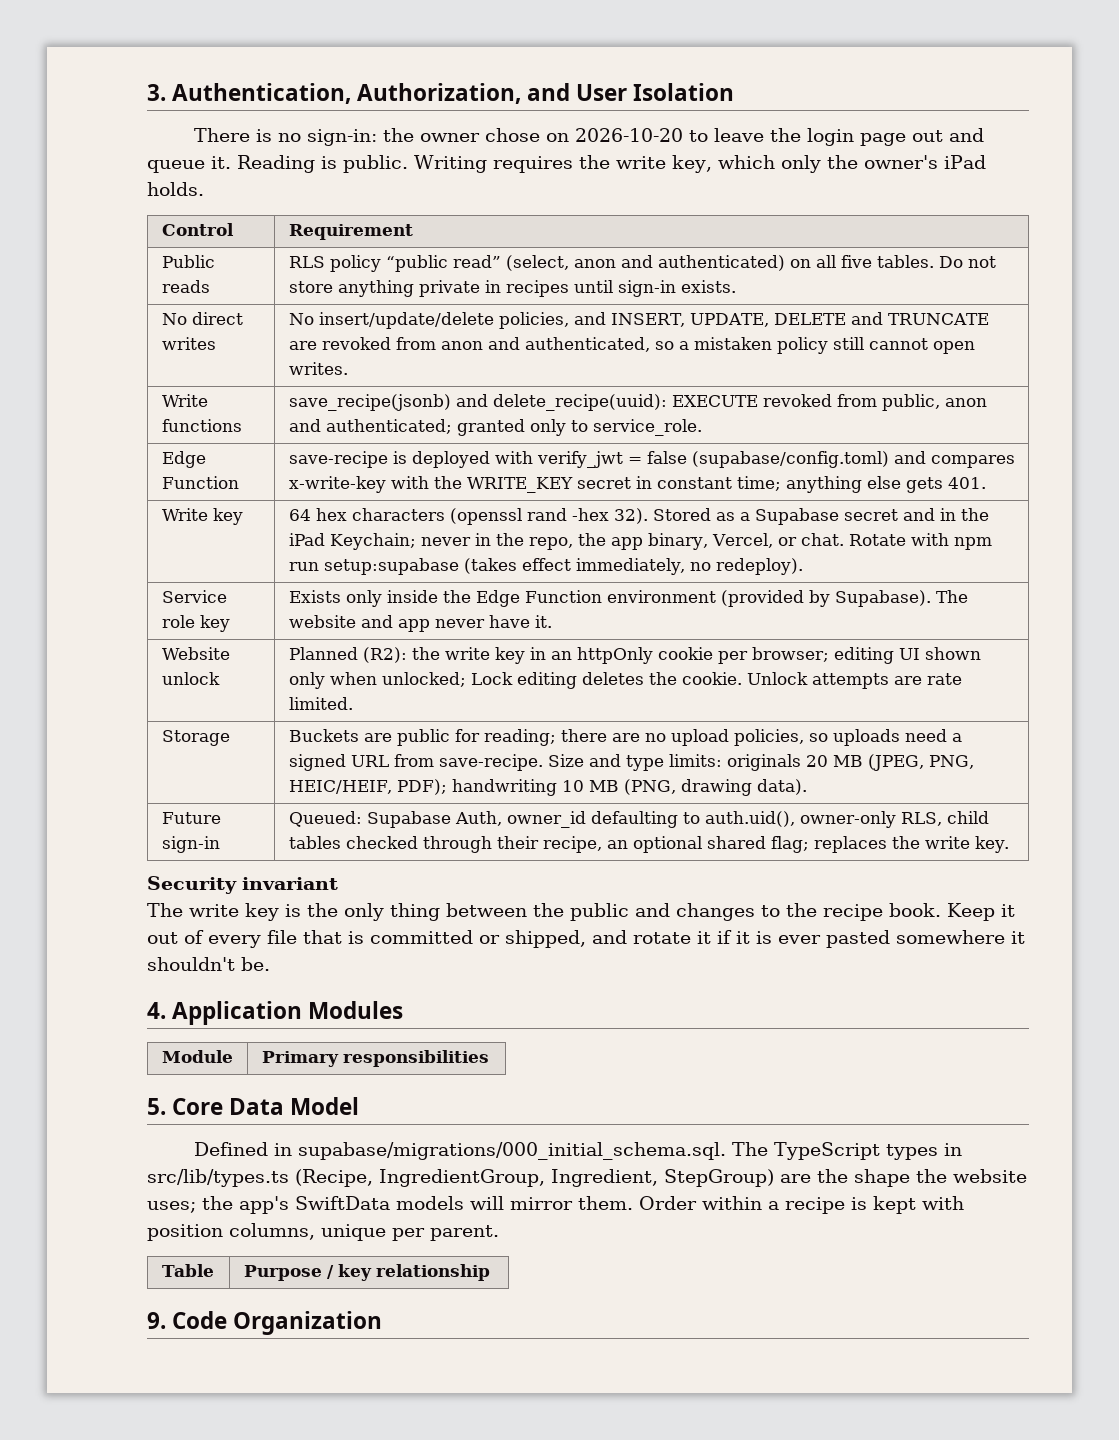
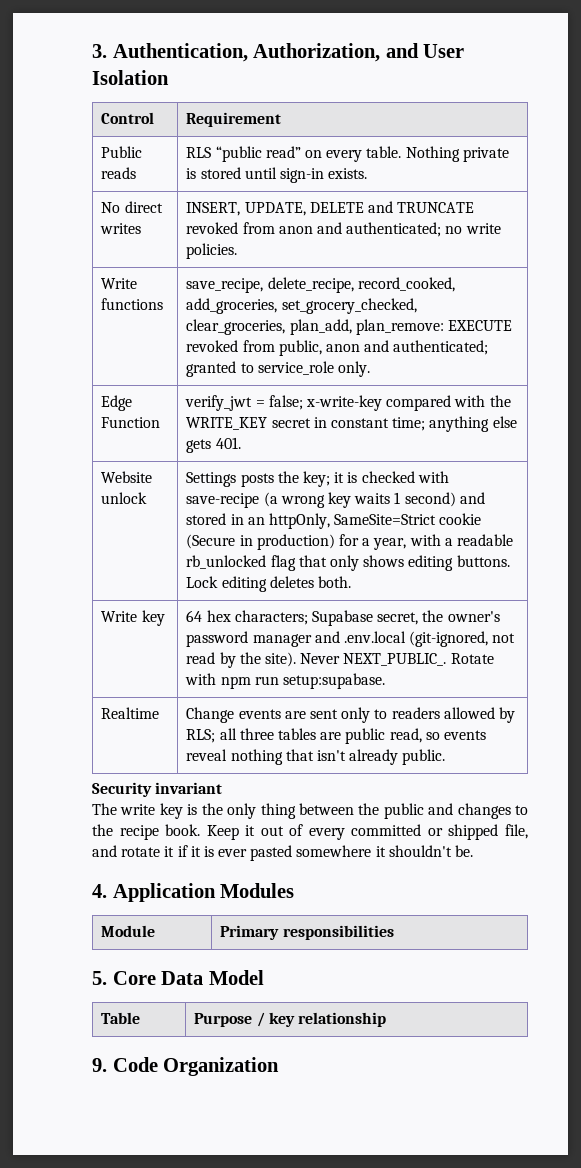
[193,128,984,146] [147,155,986,173] [147,182,204,196] // There is no sign-in: the owner chose on 2026-10-20 to leave the login page out and queue it. Reading is public. Writing requires the write key, which only the owner's iPad holds. -> (169, 77) none
[329,255,381,272] policy -> (212, 152) none
[505,255,996,271] [288,280,569,297] (select, anon and authenticated) on all five tables. Do not store anything private in recipes -> [305,146,509,162] [186,167,241,179] on every table. Nothing private is stored
[288,312,606,329] No insert/update/delete policies, and -> (142, 228) none
[288,341,317,350] are -> (475, 207) none
[524,337,975,354] [288,362,348,375] [161,394,209,407] [161,419,242,432] [288,394,667,411] authenticated, so a mistaken policy still cannot open writes. // Write functions | save_recipe(jsonb) and delete_recipe(uuid): -> [346,222,501,237] [186,243,238,259] [101,278,138,289] [101,298,164,310] [186,277,455,293] [186,298,417,314] [186,319,444,335] authenticated; no write policies. // Write functions | save_recipe, delete_recipe, record_cooked, add_groceries, set_grocery_checked, clear_groceries, plan_add, plan_remove:
[529,419,702,436] only to service_role. -> [240,361,371,377] to service_role only.
[288,451,1015,468] [288,476,386,493] save-recipe is deployed with verify_jwt = false (supabase/config.toml) and compares x-write-key -> [185,395,452,411] verify_jwt = false; x-write-key compared
[161,508,244,525] [288,508,989,525] [288,533,993,550] [288,558,804,575] [161,590,227,603] [161,615,230,632] [288,590,968,607] [288,615,552,632] [161,647,231,660] [161,672,220,685] [288,647,981,664] [288,672,962,689] [288,697,353,710] [161,730,230,746] [288,729,962,746] [288,754,974,771] [288,779,808,796] [161,812,221,824] [161,836,220,853] [288,811,989,828] [288,836,1010,853] Write key | 64 hex characters (openssl rand -hex 32). Stored as a Supabase secret and in the iPad Keychain; never in the repo, the app binary, Vercel, or chat. Rotate with npm run setup:supabase (takes effect immediately, no redeploy). // Service role key | Exists only inside the Edge Function environment (provided by Supabase). The website and app never have it. // Website unlock | Planned (R2): the write key in an httpOnly cookie per browser; editing UI shown only when unlocked; Lock editing deletes the cookie. Unlock attempts are rate limited. // Storage | Buckets are public for reading; there are no upload policies, so uploads need a signed URL from save-recipe. Size and type limits: originals 20 MB (JPEG, PNG, HEIC/HEIF, PDF); handwriting 10 MB (PNG, drawing data). // Future sign-in | Queued: Supabase Auth, owner_id defaulting to auth.uid(), owner-only RLS, child tables checked through their recipe, an optional shared flag; replaces the write key. -> [101,471,153,483] [101,492,148,504] [186,471,449,487] [186,492,485,508] [186,513,482,529] [186,534,513,550] [186,555,510,571] [186,576,352,592] [101,610,165,626] [186,610,500,626] [186,631,516,647] [186,652,494,668] [185,673,386,689] [101,707,160,719] [186,707,515,723] [186,728,486,744] [186,749,446,765] Website unlock | Settings posts the key; it is checked with save-recipe (a wrong key waits 1 second) and stored in an httpOnly, SameSite=Strict cookie (Secure in production) for a year, with a readable rb_unlocked flag that only shows editing buttons. Lock editing deletes both. // Write key | 64 hex characters; Supabase secret, the owner's password manager and .env.local (git-ignored, not read by the site). Never NEXT_PUBLIC_. Rotate with npm run setup:supabase. // Realtime | Change events are sent only to readers allowed by RLS; all three tables are public read, so events reveal nothing that isn't already public.
[267,930,586,948] file that is committed or shipped, -> [351,824,528,840] committed or shipped file,
[193,1142,962,1160] [147,1169,1027,1187] [147,1196,964,1214] [147,1223,499,1241] // Defined in supabase/migrations/000_initial_schema.sql. The TypeScript types in src/lib/types.ts (Recipe, IngredientGroup, Ingredient, StepGroup) are the shape the website uses; the app's SwiftData models will mirror them. Order within a recipe is kept with position columns, unique per parent. -> (264, 977) none

